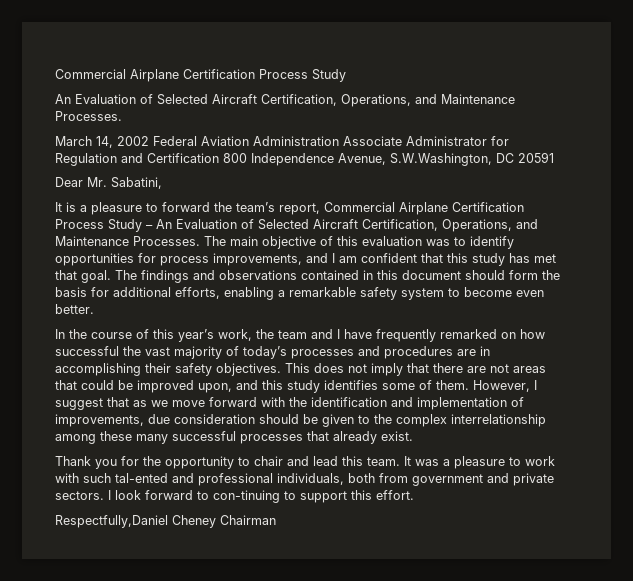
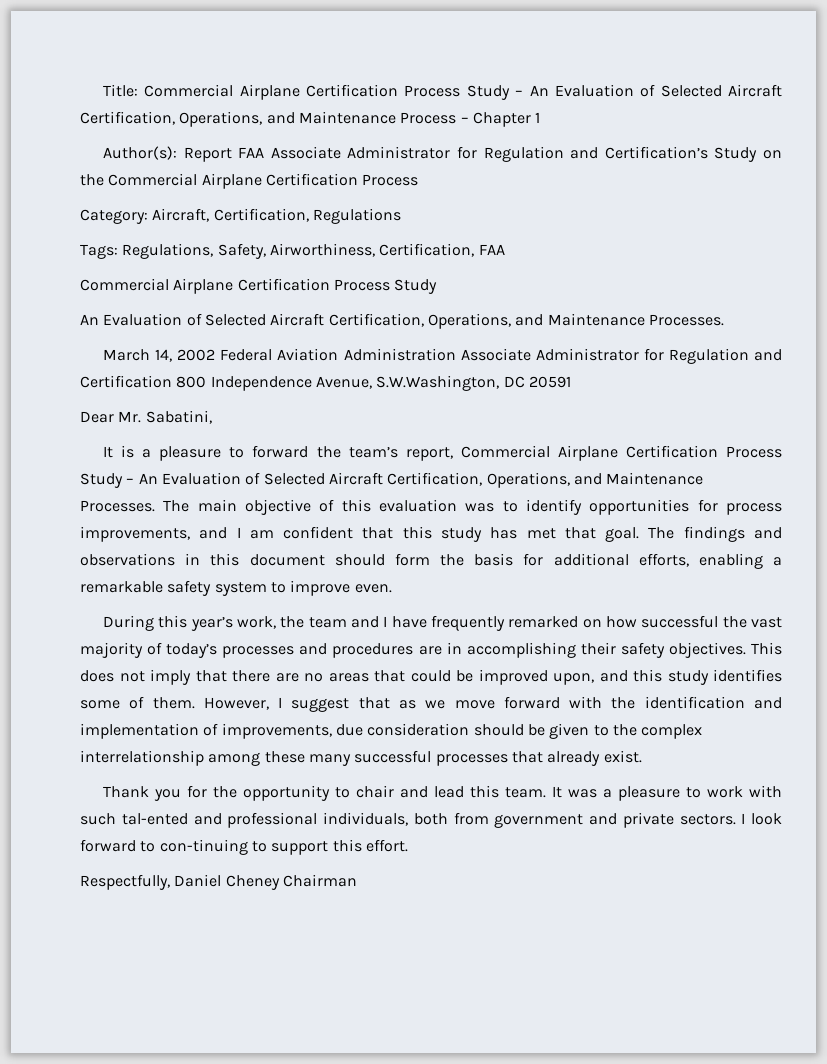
(55, 74) none -> [103,84,783,100] [80,111,541,127] [103,146,783,162] [80,173,419,189] [80,208,401,224] [80,243,505,259] Title: Commercial Airplane Certification Process Study – An Evaluation of Selected Aircraft Certification, Operations, and Maintenance Process – Chapter 1 // Author(s): Report FAA Associate Administrator for Regulation and Certification’s Study on the Commercial Airplane Certification Process // Category: Aircraft, Certification, Regulations // Tags: Regulations, Safety, Airworthiness, Certification, FAA //
[301,270,359,280] contained -> (175, 559) none
[464,287,544,297] [55,304,94,314] [55,329,149,339] become even better. // In the course of -> [290,580,392,596] [103,615,155,631] improve even. // During
[490,364,509,373] not -> [304,673,323,682] no
[55,515,168,528] Respectfully,Daniel -> [80,874,222,890] Respectfully, Daniel

